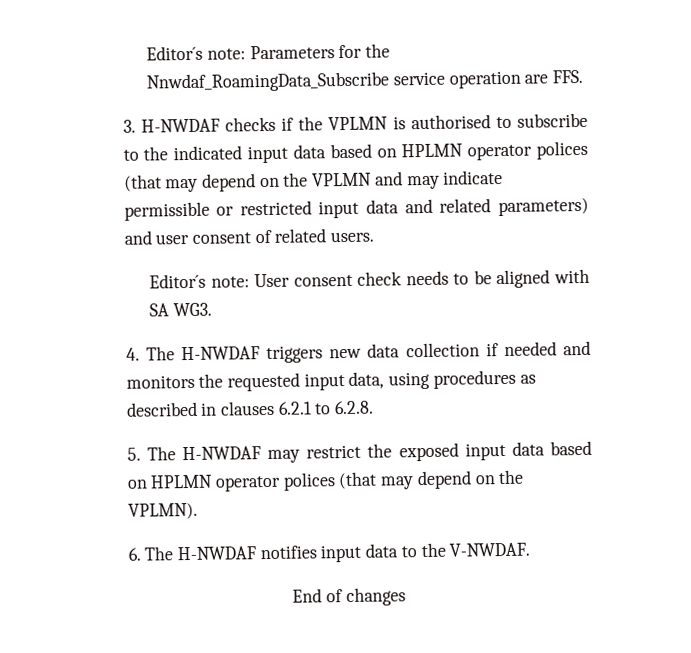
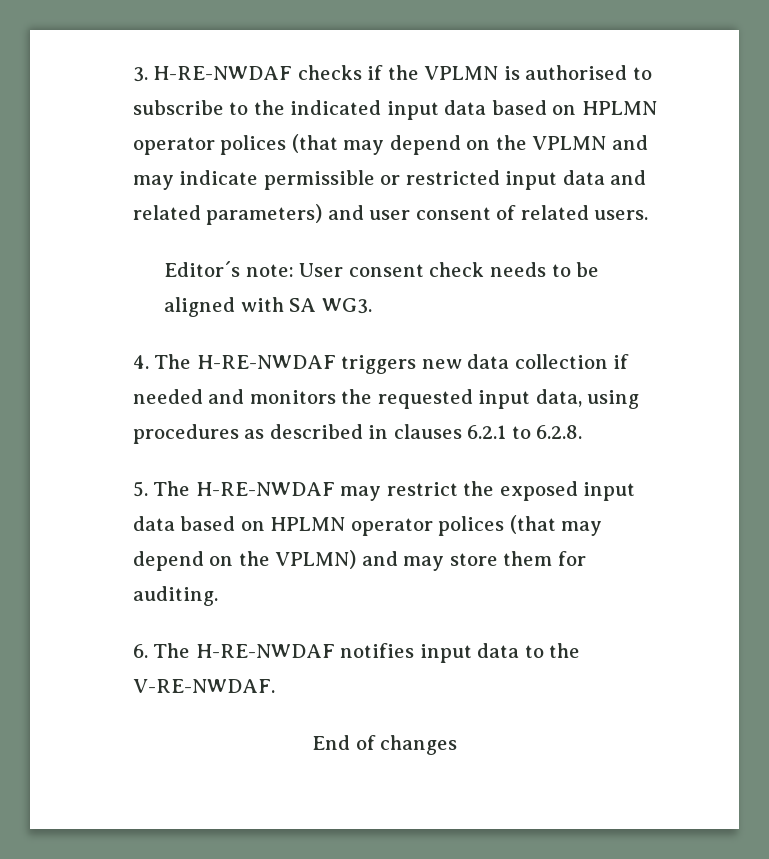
[146,43,391,61] [146,69,584,93] [122,118,220,133] Editor´s note: Parameters for the Nnwdaf_RoamingData_Subscribe service operation are FFS. // 3. H-NWDAF -> [132,66,293,82] 3. H-RE-NWDAF
[180,346,260,361] H-NWDAF -> [196,355,336,369] H-RE-NWDAF
[181,446,261,461] H-NWDAF -> [195,482,335,496] H-RE-NWDAF
[127,502,198,520] VPLMN). -> [275,550,586,571] [132,586,218,606] VPLMN) and may store them for auditing.
[177,546,257,561] H-NWDAF -> [195,644,335,658] H-RE-NWDAF
[449,542,531,557] V-NWDAF. -> [132,679,275,693] V-RE-NWDAF.

